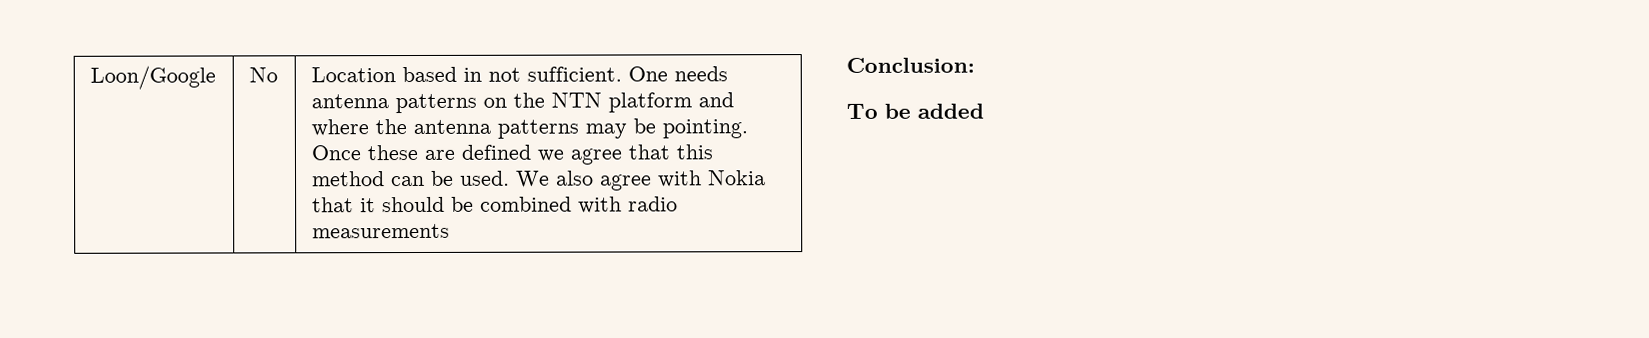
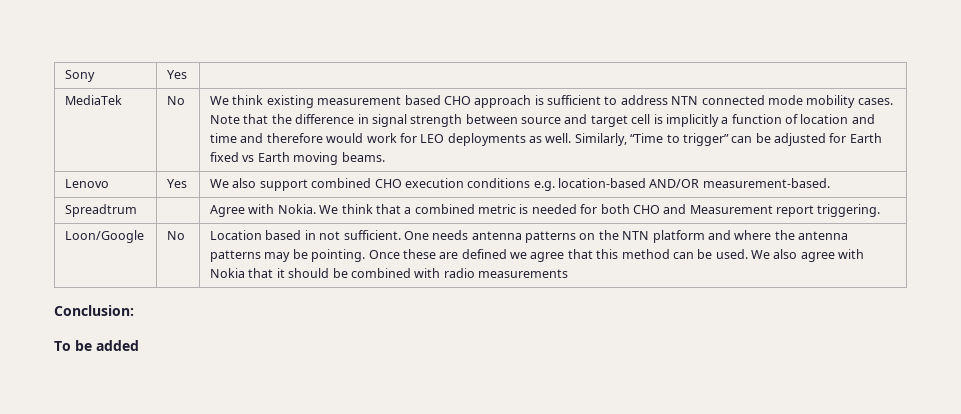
(89, 77) none -> [65,70,96,82] [167,70,188,79] [65,95,123,105] [167,96,186,105] [210,95,893,108] [210,114,875,127] [210,133,882,146] [210,152,385,165] [65,179,110,188] [167,179,188,188] [210,178,830,191] [65,204,138,217] [210,204,881,217] Sony | Yes | // MediaTek | No | We think existing measurement based CHO approach is sufficient to address NTN connected mode mobility cases. Note that the difference in signal strength between source and target cell is implicitly a function of location and time and therefore would work for LEO deployments as well. Similarly, “Time to trigger” can be adjusted for Earth fixed vs Earth moving beams. // Lenovo | Yes | We also support combined CHO execution conditions e.g. location-based AND/OR measurement-based. // Spreadtrum | | Agree with Nokia. We think that a combined metric is needed for both CHO and Measurement report triggering. //

